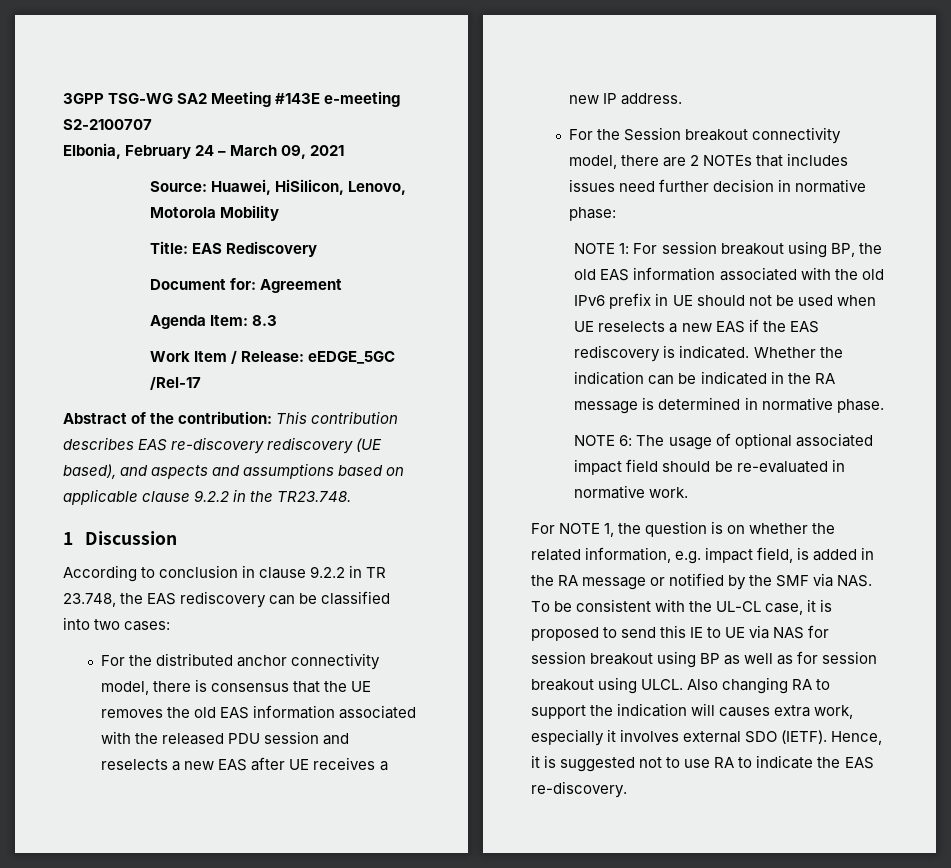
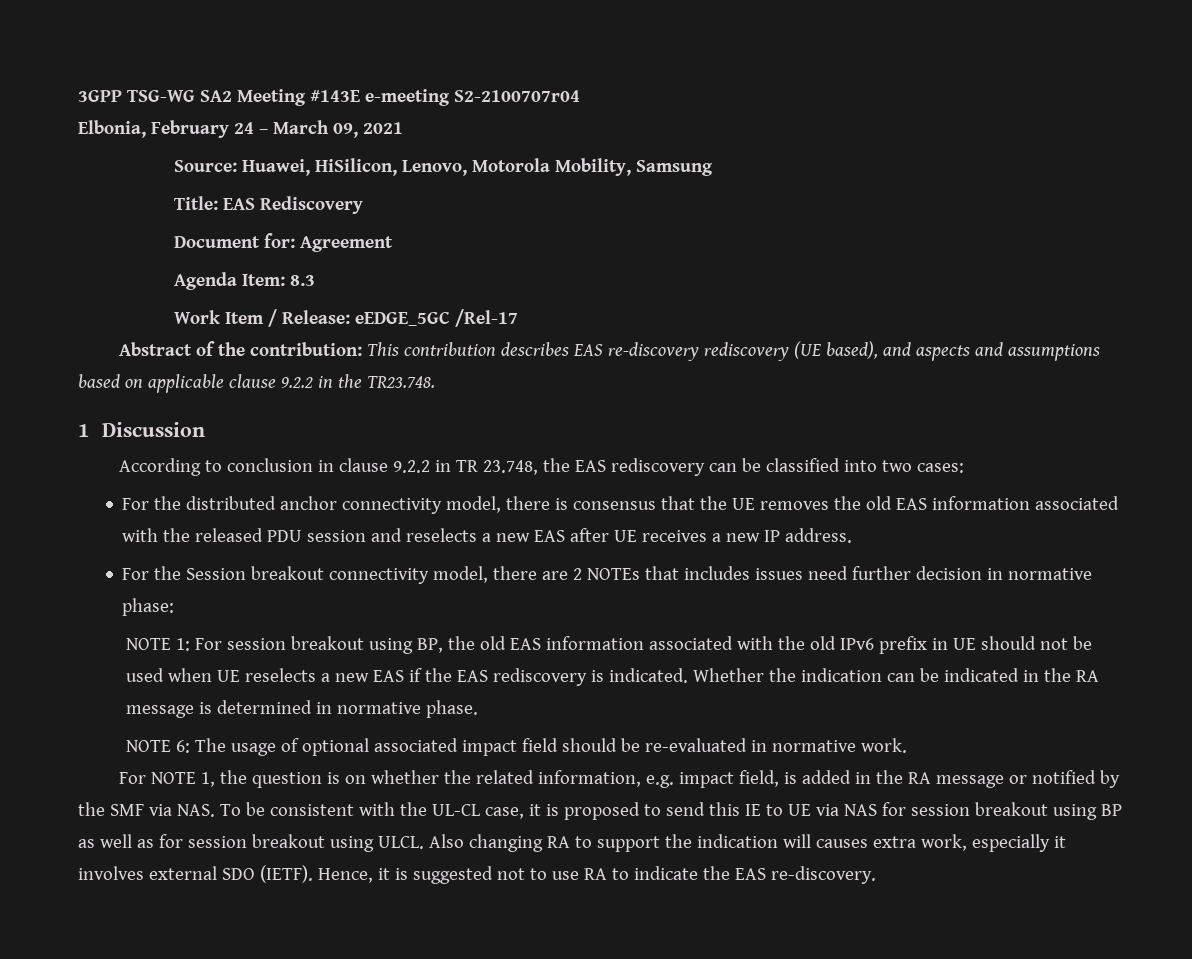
[63,119,152,130] S2-2100707 -> [453,90,580,102] S2-2100707r04
[219,205,279,221] Mobility -> [554,158,713,176] Mobility, Samsung

